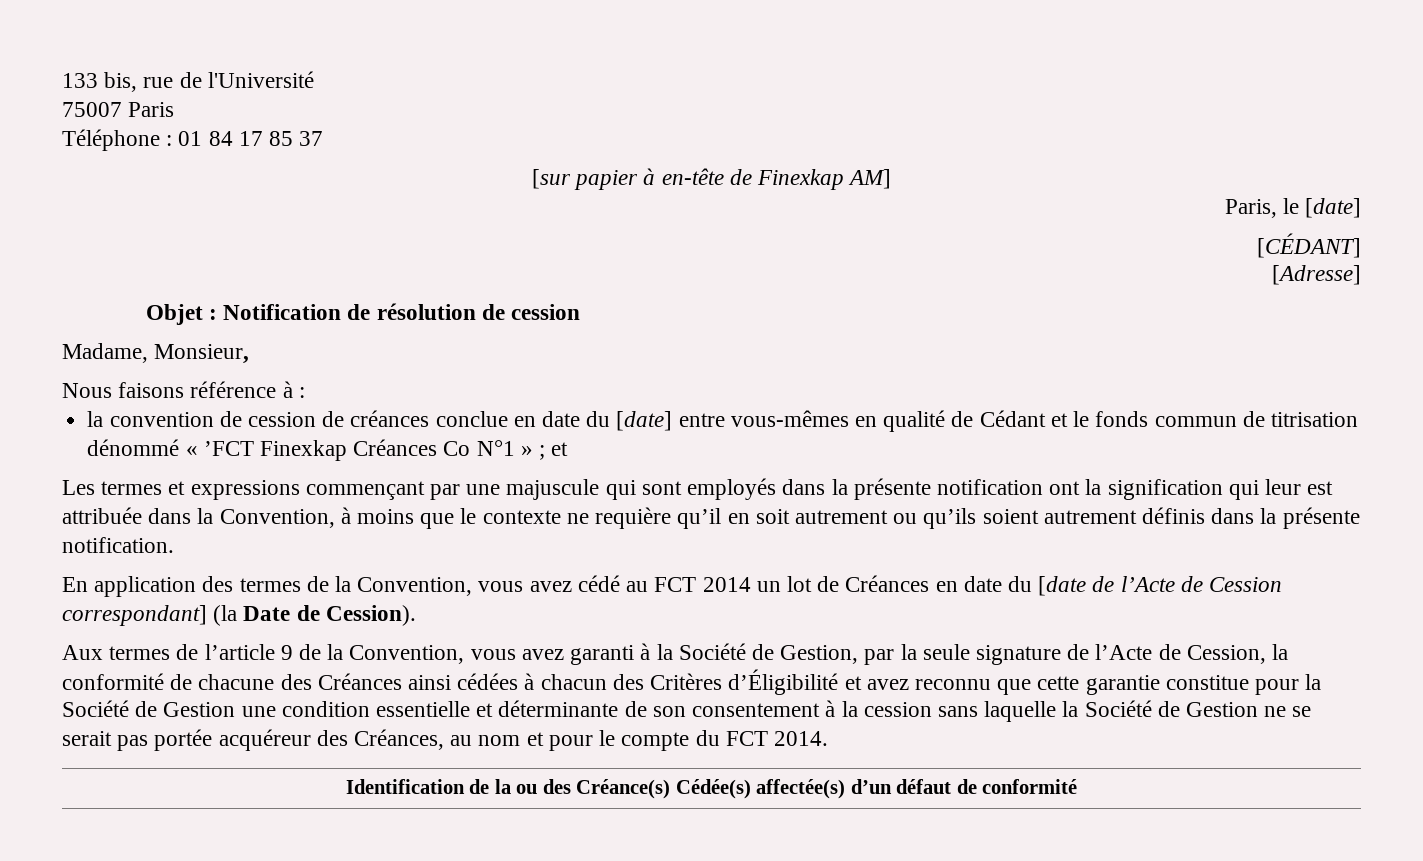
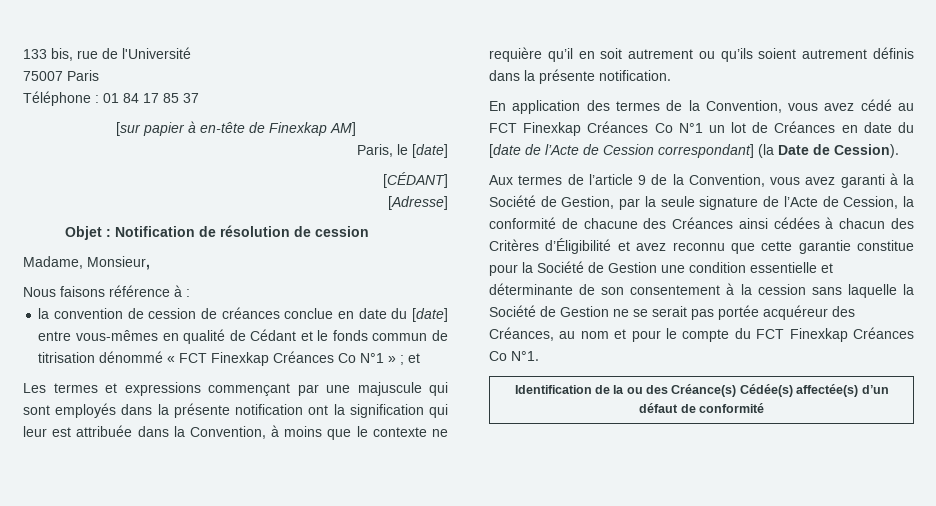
[203,441,254,456] ’FCT -> [179,353,208,363] FCT
[702,577,751,592] 2014 -> [523,121,703,136] Finexkap Créances Co N°1
[773,731,828,746] 2014. -> [789,327,914,342] [489,351,539,361] Finexkap Créances Co N°1.

